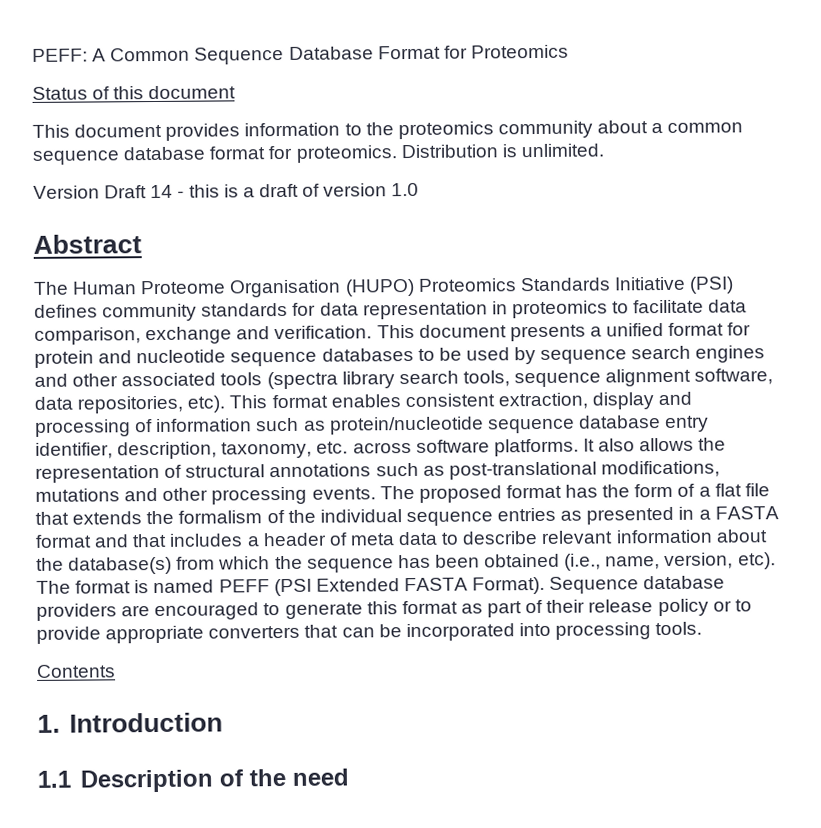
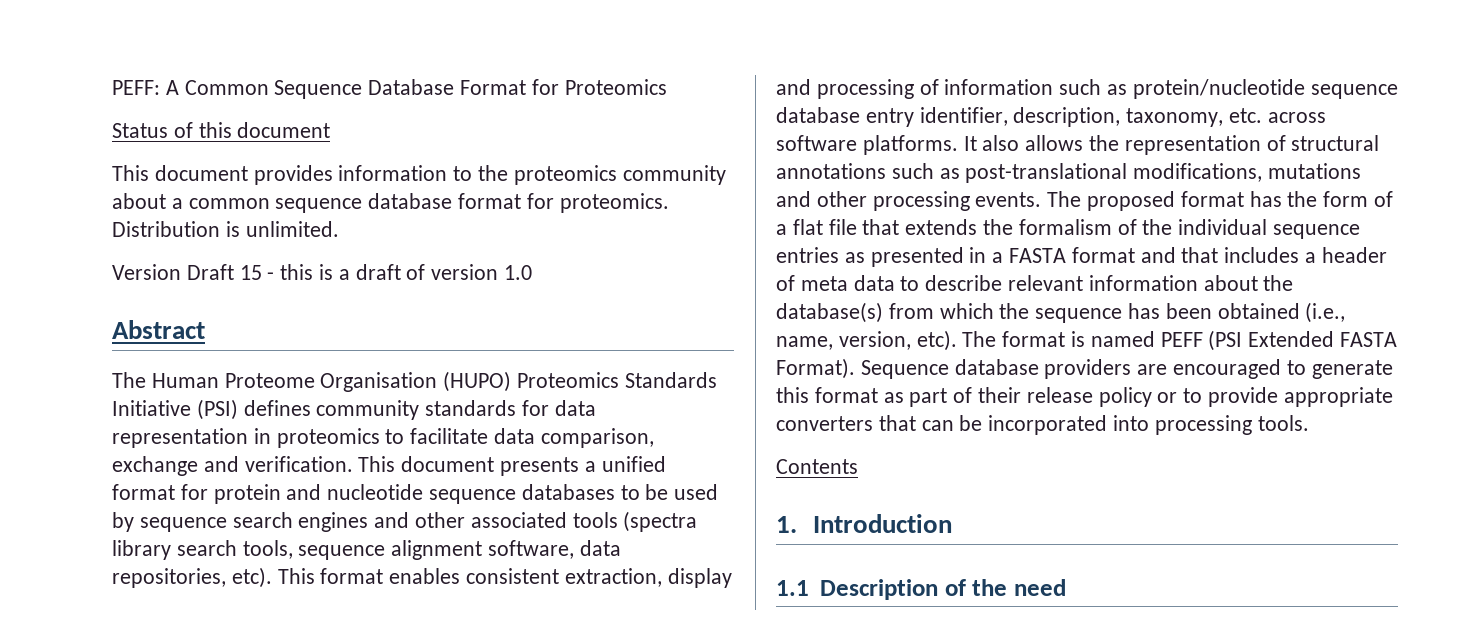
[150,184,174,199] 14 -> [239,265,262,280] 15

